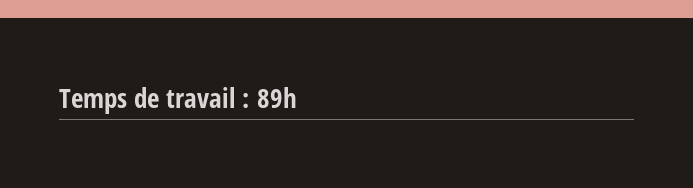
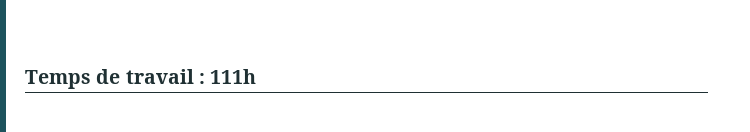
[256,87,297,108] 89h -> [210,69,257,84] 111h

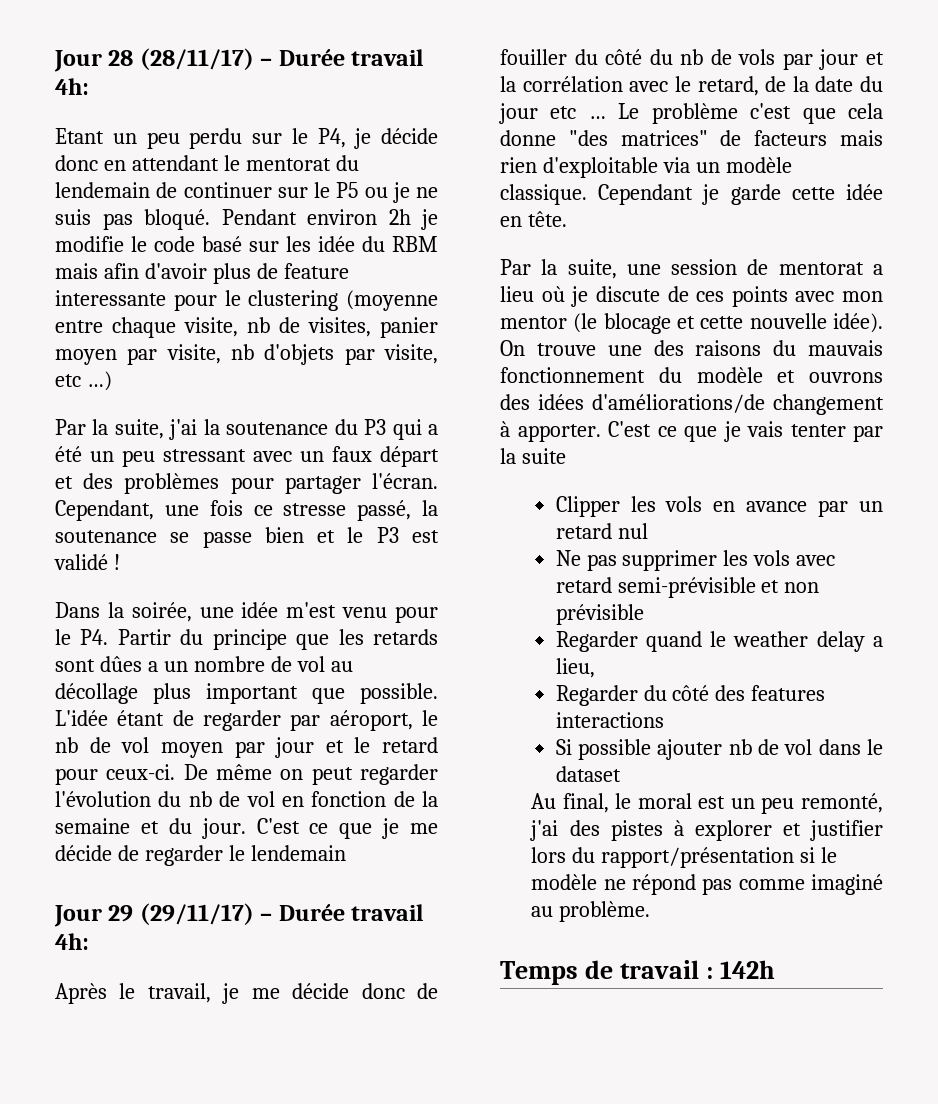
(25, 79) none -> [54,48,424,72] [55,78,89,95] [55,128,438,149] [55,155,359,171] [55,182,438,203] [55,209,438,230] [55,236,438,252] [55,263,349,284] [55,290,438,311] [55,317,438,338] [55,344,438,365] [55,371,112,391] [55,419,439,440] [55,446,439,467] [55,473,438,494] [55,500,438,521] [55,527,439,548] [54,554,120,570] [55,602,438,623] [55,629,439,650] [55,656,353,672] [55,683,438,704] [55,710,438,731] [55,737,438,758] [55,764,438,785] [55,791,438,807] [55,818,438,839] [55,845,346,866] [54,903,424,927] [55,933,89,950] [55,983,439,1004] [500,49,884,70] [500,76,883,96] [499,103,883,124] [500,130,883,146] [500,157,792,178] [500,184,883,205] [500,211,567,227] [500,259,883,279] [500,286,883,307] [500,313,883,334] [500,340,883,356] [500,367,883,383] [500,394,884,415] [500,421,883,442] [500,448,566,464] [555,496,883,517] [555,523,648,539] [555,550,836,571] [555,577,820,598] [555,604,644,625] [555,631,883,652] [555,658,595,678] [555,685,826,706] [555,712,664,728] [555,739,883,760] [555,766,621,782] [531,793,883,814] [530,820,883,841] [531,847,838,868] [531,874,883,895] [531,901,651,922] Jour 28 (28/11/17) – Durée travail 4h: // Etant un peu perdu sur le P4, je décide donc en attendant le mentorat du lendemain de continuer sur le P5 ou je ne suis pas bloqué. Pendant environ 2h je modifie le code basé sur les idée du RBM mais afin d'avoir plus de feature interessante pour le clustering (moyenne entre chaque visite, nb de visites, panier moyen par visite, nb d'objets par visite, etc …) // Par la suite, j'ai la soutenance du P3 qui a été un peu stressant avec un faux départ et des problèmes pour partager l'écran. Cependant, une fois ce stresse passé, la soutenance se passe bien et le P3 est validé ! // Dans la soirée, une idée m'est venu pour le P4. Partir du principe que les retards sont dûes a un nombre de vol au décollage plus important que possible. L'idée étant de regarder par aéroport, le nb de vol moyen par jour et le retard pour ceux-ci. De même on peut regarder l'évolution du nb de vol en fonction de la semaine et du jour. C'est ce que je me décide de regarder le lendemain // Jour 29 (29/11/17) – Durée travail 4h: // Après le travail, je me décide donc de fouiller du côté du nb de vols par jour et la corrélation avec le retard, de la date du jour etc … Le problème c'est que cela donne "des matrices" de facteurs mais rien d'exploitable via un modèle classique. Cependant je garde cette idée en tête. // Par la suite, une session de mentorat a lieu où je discute de ces points avec mon mentor (le blocage et cette nouvelle idée). On trouve une des raisons du mauvais fonctionnement du modèle et ouvrons des idées d'améliorations/de changement à apporter. C'est ce que je vais tenter par la suite // Clipper les vols en avance par un retard nul // Ne pas supprimer les vols avec retard semi-prévisible et non prévisible // Regarder quand le weather delay a lieu, // Regarder du côté des features interactions // Si possible ajouter nb de vol dans le dataset // Au final, le moral est un peu remonté, j'ai des pistes à explorer et justifier lors du rapport/présentation si le modèle ne répond pas comme imaginé au problème. //
[210,69,257,84] 111h -> [719,960,775,979] 142h

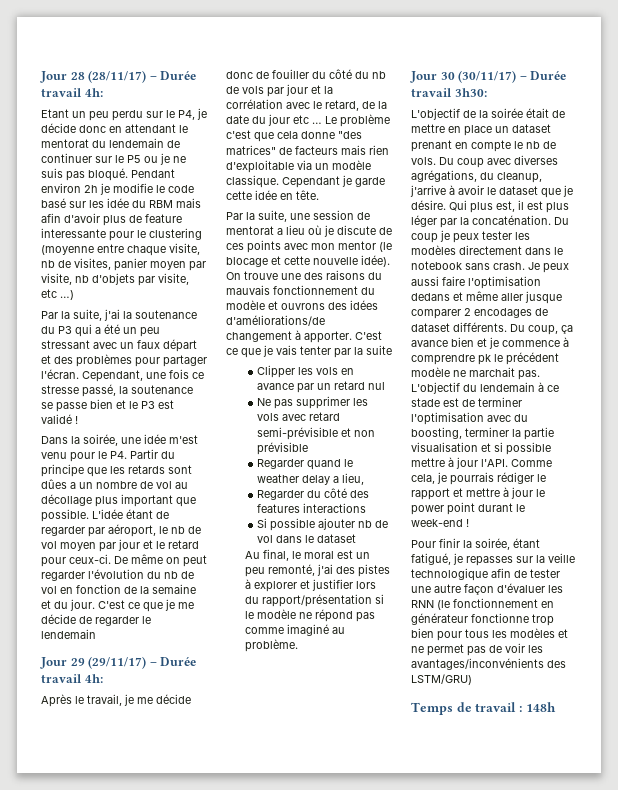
(651, 911) none -> [410,70,567,83] [411,88,487,97] [411,108,565,120] [411,124,551,136] [411,140,556,152] [411,155,558,168] [411,170,542,183] [410,185,573,198] [411,200,569,213] [411,215,569,228] [411,230,530,243] [411,245,563,255] [411,261,569,273] [411,276,541,289] [411,291,562,304] [411,308,548,319] [411,322,573,335] [411,337,569,349] [411,352,559,365] [411,367,540,380] [411,382,559,394] [411,397,522,407] [411,412,528,425] [411,427,554,440] [411,442,551,455] [411,457,552,469] [411,472,546,485] [411,487,545,500] [411,502,525,515] [411,519,469,527] [411,538,540,550] [411,553,575,566] [411,568,560,581] [411,583,563,595] [411,598,554,610] [411,613,554,626] [411,628,568,641] [411,643,543,656] [411,658,566,670] [411,674,472,685] // Jour 30 (30/11/17) – Durée travail 3h30: // L'objectif de la soirée était de mettre en place un dataset prenant en compte le nb de vols. Du coup avec diverses agrégations, du cleanup, j'arrive à avoir le dataset que je désire. Qui plus est, il est plus léger par la concaténation. Du coup je peux tester les modèles directement dans le notebook sans crash. Je peux aussi faire l'optimisation dedans et même aller jusque comparer 2 encodages de dataset différents. Du coup, ça avance bien et je commence à comprendre pk le précédent modèle ne marchait pas. L'objectif du lendemain à ce stade est de terminer l'optimisation avec du boosting, terminer la partie visualisation et si possible mettre à jour l'API. Comme cela, je pourrais rédiger le rapport et mettre à jour le power point durant le week-end ! // Pour finir la soirée, étant fatigué, je repasses sur la veille technologique afin de tester une autre façon d'évaluer les RNN (le fonctionnement en générateur fonctionne trop bien pour tous les modèles et ne permet pas de voir les avantages/inconvénients des LSTM/GRU)
[719,960,775,979] 142h -> [525,702,556,712] 148h

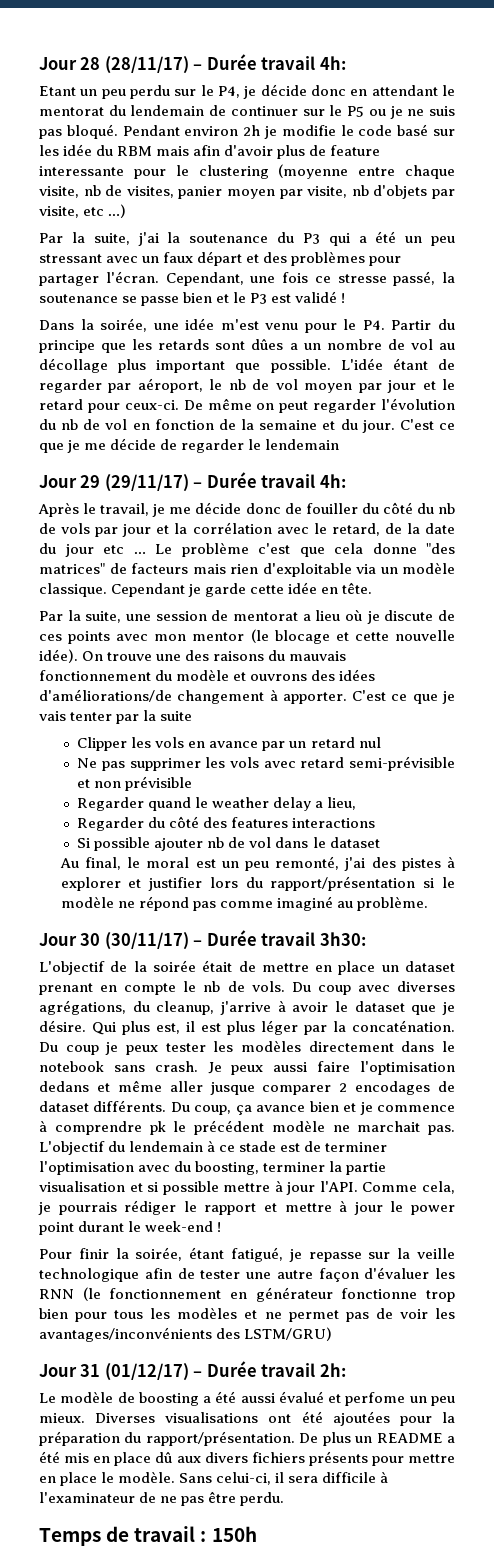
[466,556,513,566] repasses -> [308,1252,362,1262] repasse
(472, 679) none -> [39,1361,346,1381] [39,1391,455,1406] [39,1411,456,1426] [39,1431,456,1446] [39,1451,455,1466] [39,1471,389,1486] [39,1491,285,1506] // Jour 31 (01/12/17) – Durée travail 2h: // Le modèle de boosting a été aussi évalué et perfome un peu mieux. Diverses visualisations ont été ajoutées pour la préparation du rapport/présentation. De plus un README a été mis en place dû aux divers fichiers présents pour mettre en place le modèle. Sans celui-ci, il sera difficile à l'examinateur de ne pas être perdu.
[525,702,556,712] 148h -> [211,1526,257,1542] 150h

